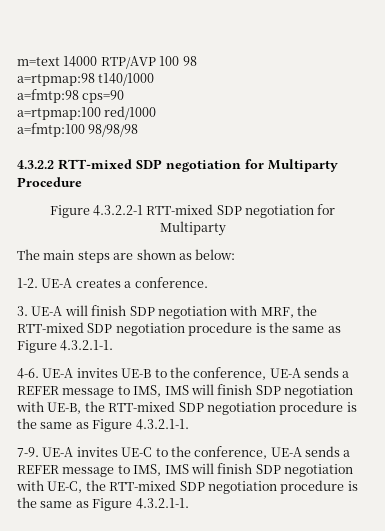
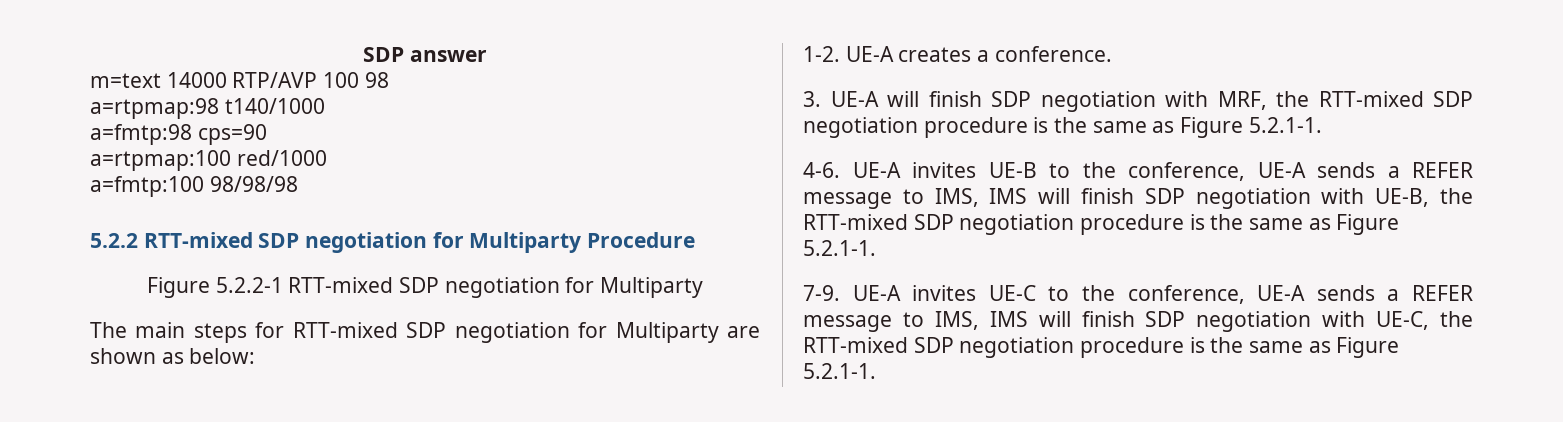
(17, 61) none -> [363,47,487,62] SDP answer //
[17,160,54,169] 4.3.2.2 -> [90,233,138,248] 5.2.2
[92,205,143,216] 4.3.2.2-1 -> [215,277,283,293] 5.2.2-1
(110, 257) none -> [255,322,719,343] for RTT-mixed SDP negotiation for Multiparty
[60,340,114,351] 4.3.2.1-1. -> [1248,117,1322,133] 5.2.1-1.
[135,419,189,430] 4.3.2.1-1. -> [803,240,876,256] 5.2.1-1.
[135,498,189,509] 4.3.2.1-1. -> [803,363,876,379] 5.2.1-1.

